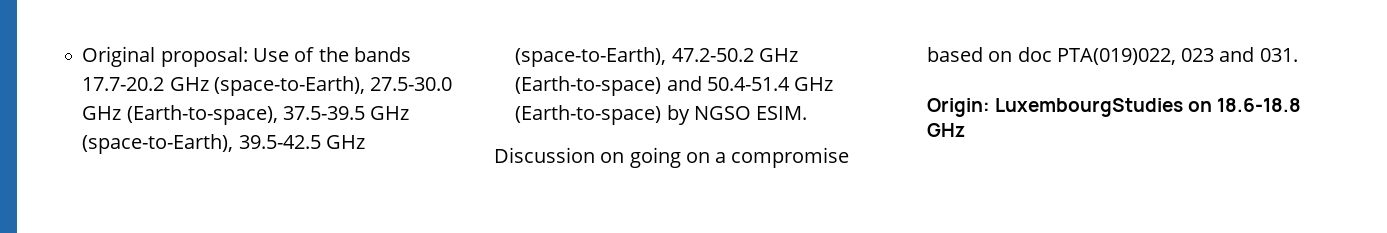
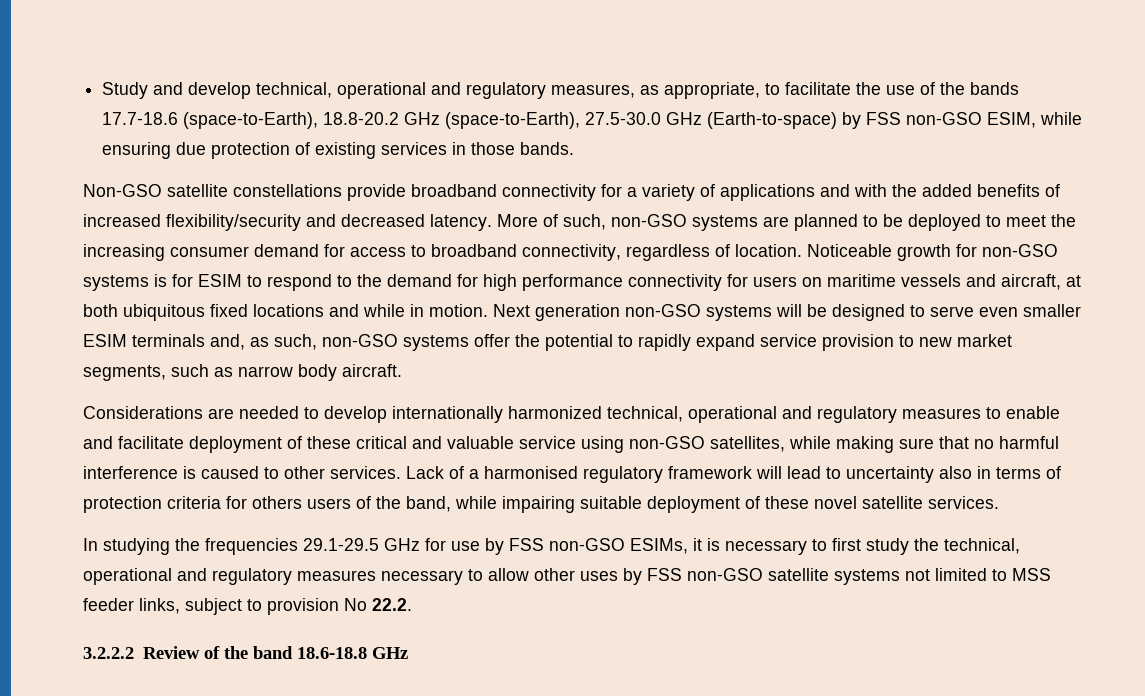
[82,46,411,67] [82,76,453,96] [82,105,410,125] [82,134,365,154] [515,47,798,67] [515,76,834,96] [515,105,808,125] [494,147,850,168] [927,47,1298,65] [927,98,1213,117] Original proposal: Use of the bands 17.7-20.2 GHz (space-to-Earth), 27.5-30.0 GHz (Earth-to-space), 37.5-39.5 GHz (space-to-Earth), 39.5-42.5 GHz (space-to-Earth), 47.2-50.2 GHz (Earth-to-space) and 50.4-51.4 GHz (Earth-to-space) by NGSO ESIM. // Discussion on going on a compromise based on doc PTA(019)022, 023 and 031. // Origin: LuxembourgStudies on -> [102,82,1020,99] [102,112,1083,129] [102,142,575,159] [83,184,1060,201] [83,214,1076,231] [83,244,1058,261] [83,274,1081,291] [83,304,1081,321] [83,334,1012,351] [83,364,402,381] [83,406,1060,423] [83,436,1059,453] [83,466,1061,483] [83,496,999,513] [83,538,1020,555] [83,568,1051,585] [83,598,412,615] [83,646,293,659] Study and develop technical, operational and regulatory measures, as appropriate, to facilitate the use of the bands 17.7-18.6 (space-to-Earth), 18.8-20.2 GHz (space-to-Earth), 27.5-30.0 GHz (Earth-to-space) by FSS non-GSO ESIM, while ensuring due protection of existing services in those bands. // Non-GSO satellite constellations provide broadband connectivity for a variety of applications and with the added benefits of increased flexibility/security and decreased latency. More of such, non-GSO systems are planned to be deployed to meet the increasing consumer demand for access to broadband connectivity, regardless of location. Noticeable growth for non-GSO systems is for ESIM to respond to the demand for high performance connectivity for users on maritime vessels and aircraft, at both ubiquitous fixed locations and while in motion. Next generation non-GSO systems will be designed to serve even smaller ESIM terminals and, as such, non-GSO systems offer the potential to rapidly expand service provision to new market segments, such as narrow body aircraft. // Considerations are needed to develop internationally harmonized technical, operational and regulatory measures to enable and facilitate deployment of these critical and valuable service using non-GSO satellites, while making sure that no harmful interference is caused to other services. Lack of a harmonised regulatory framework will lead to uncertainty also in terms of protection criteria for others users of the band, while impairing suitable deployment of these novel satellite services. // In studying the frequencies 29.1-29.5 GHz for use by FSS non-GSO ESIMs, it is necessary to first study the technical, operational and regulatory measures necessary to allow other uses by FSS non-GSO satellite systems not limited to MSS feeder links, subject to provision No 22.2. // 3.2.2.2 Review of the band

